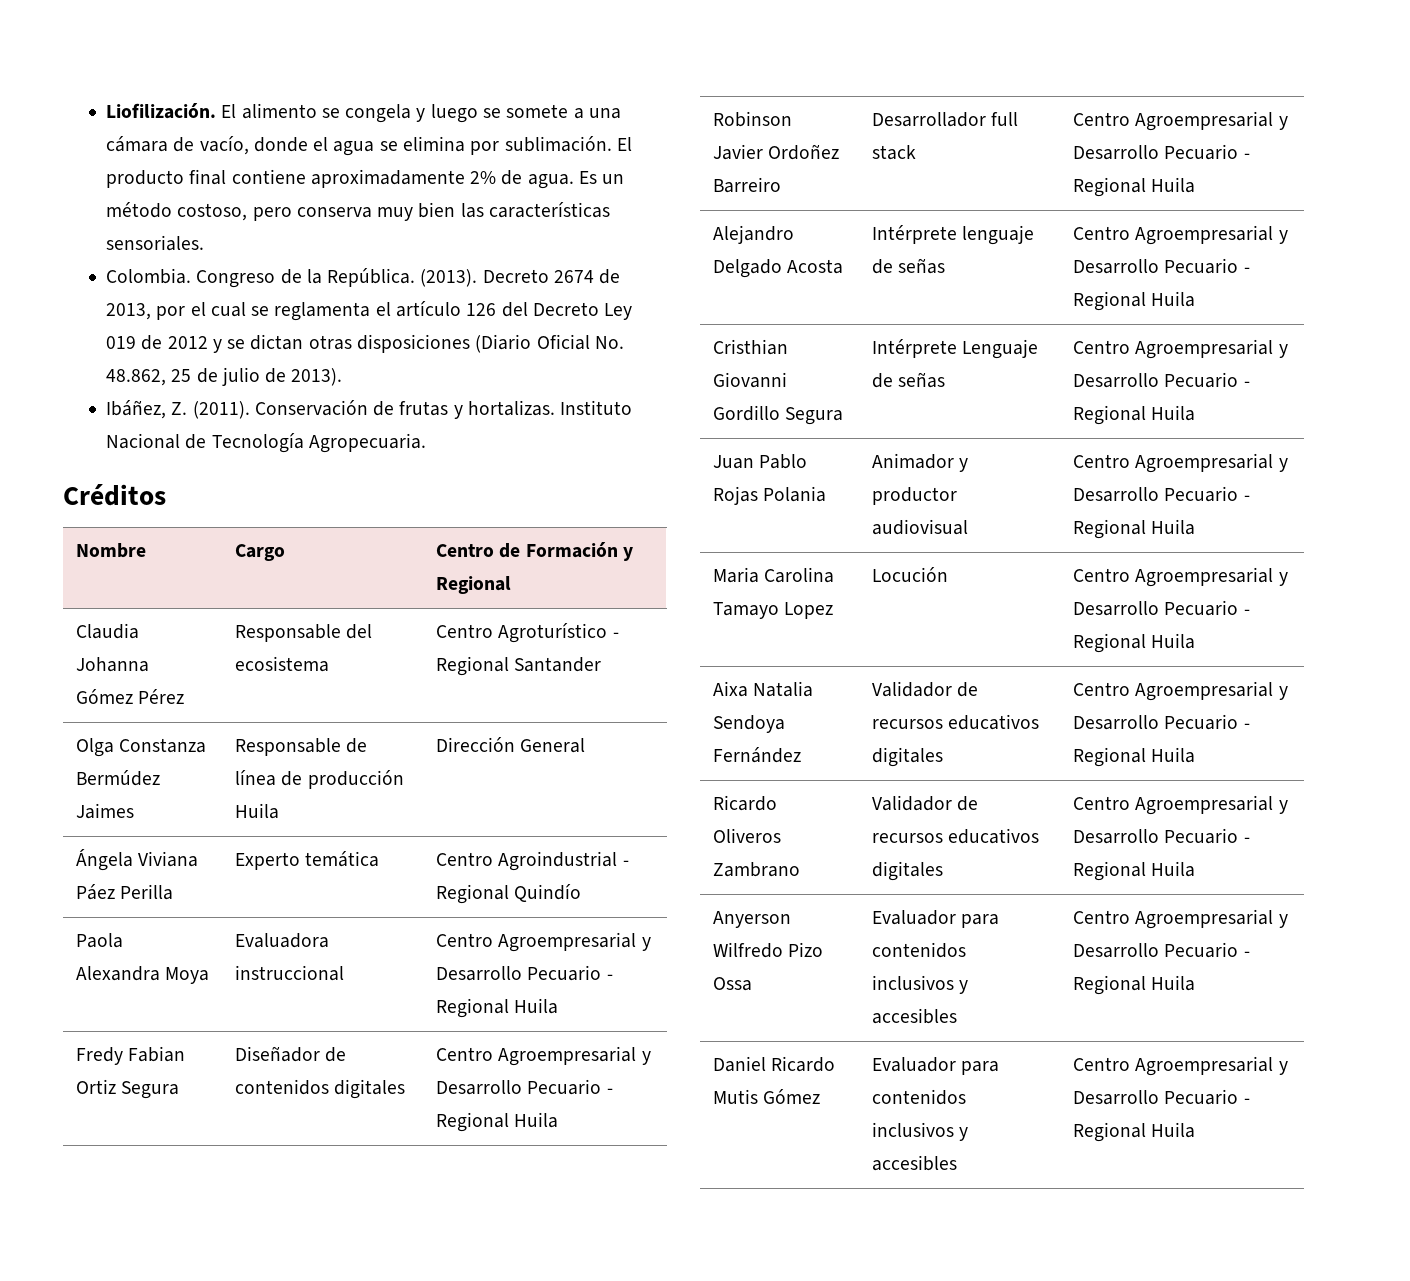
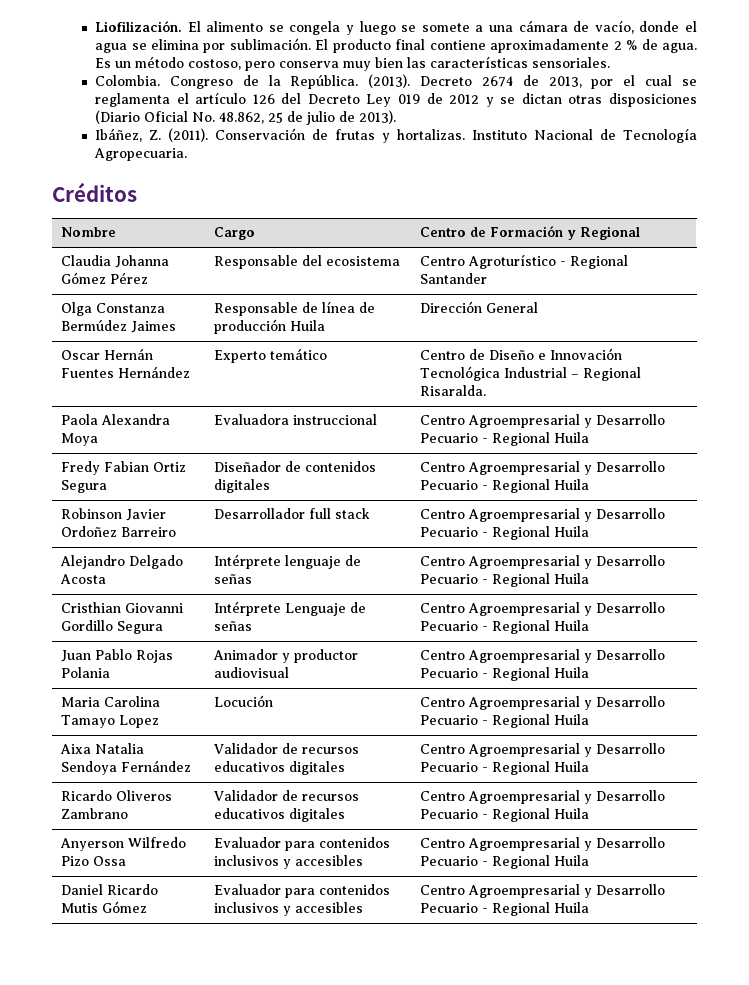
[470,171,497,184] 2% -> [613,40,638,50] 2 %
[76,849,199,871] [76,884,174,900] Ángela Viviana Páez Perilla -> [61,348,154,360] [61,366,191,378] Oscar Hernán Fuentes Hernández
[305,851,380,867] [436,851,629,871] [436,884,582,904] temática | Centro Agroindustrial - Regional Quindío -> [270,348,328,360] [420,348,623,360] [420,366,642,381] [420,385,487,396] temático | Centro de Diseño e Innovación Tecnológica Industrial – Regional Risaralda.

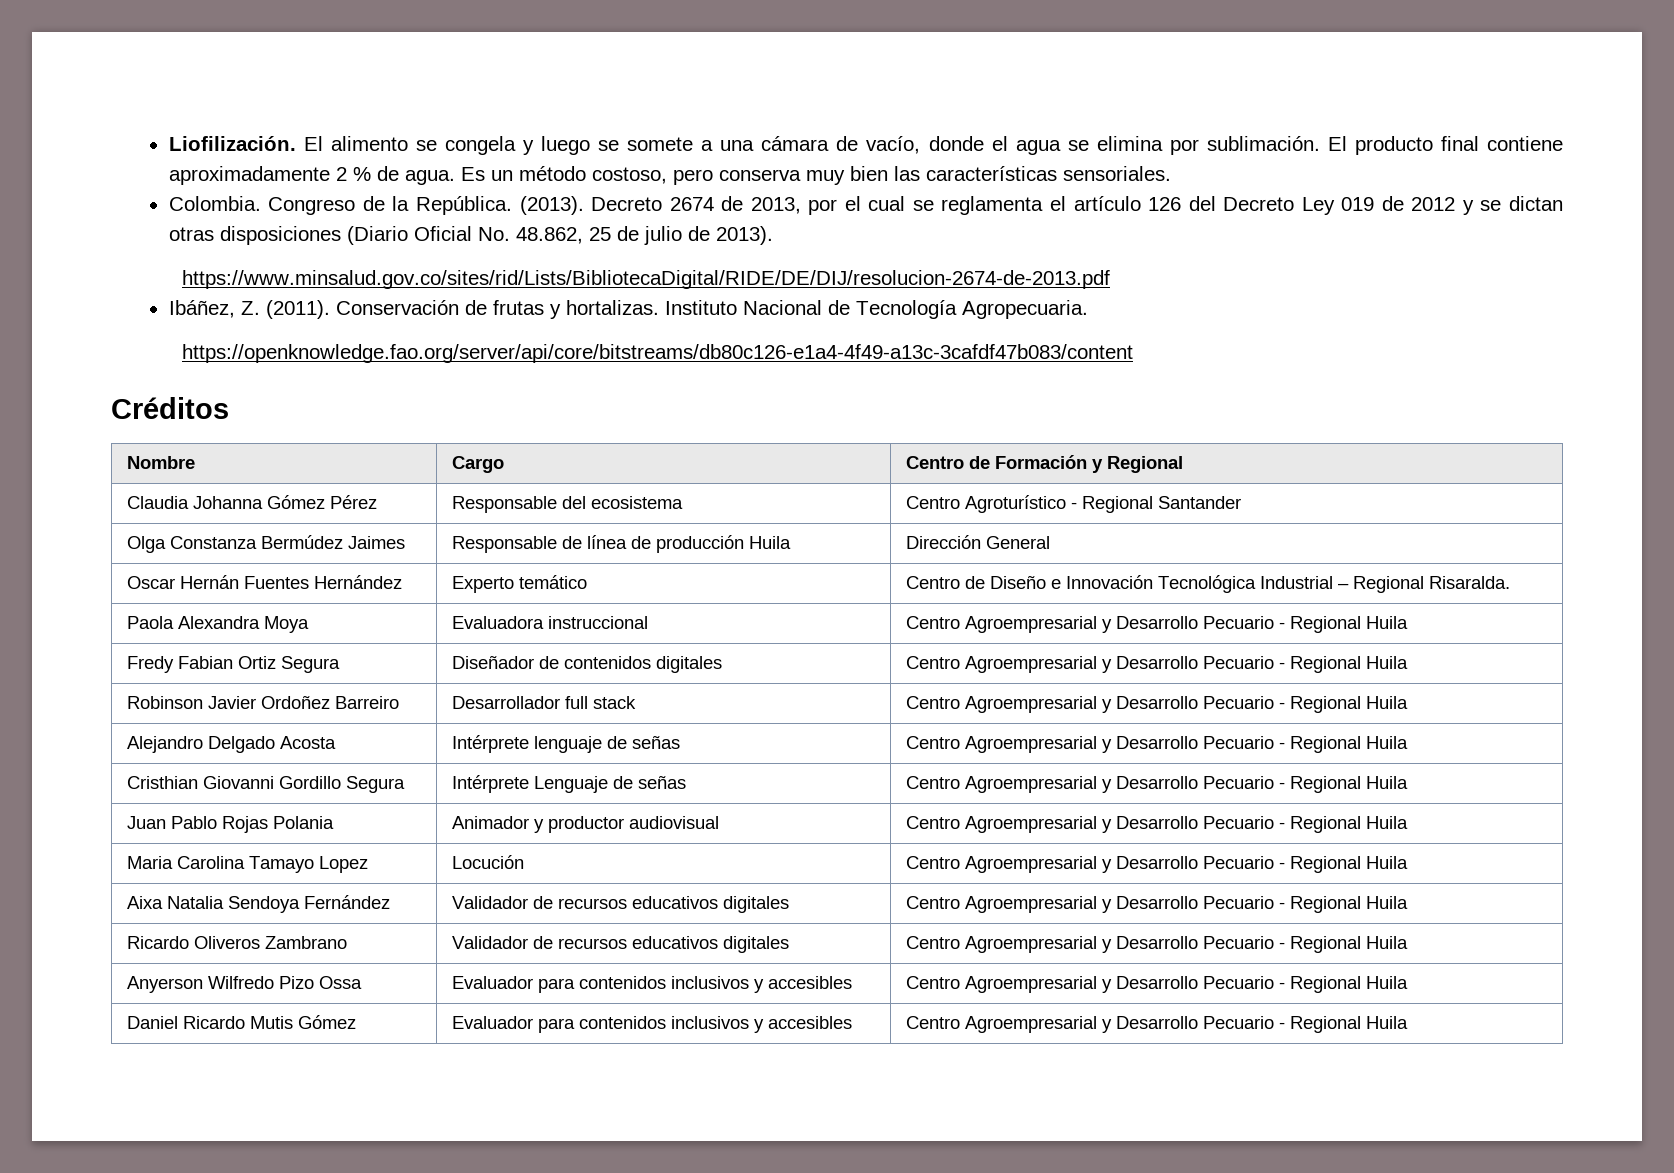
(397, 117) none -> [181,270,1110,289] // https://www.minsalud.gov.co/sites/rid/Lists/BibliotecaDigital/RIDE/DE/DIJ/resolucion-2674-de-2013.pdf
(188, 154) none -> [181,344,1133,363] // https://openknowledge.fao.org/server/api/core/bitstreams/db80c126-e1a4-4f49-a13c-3cafdf47b083/content

